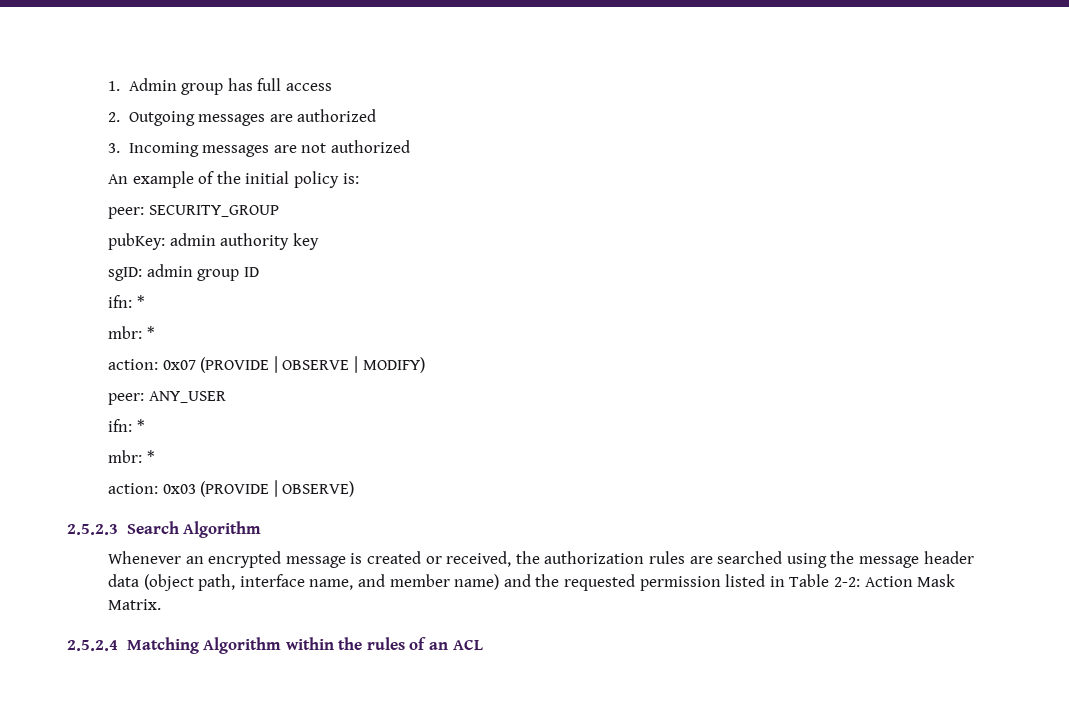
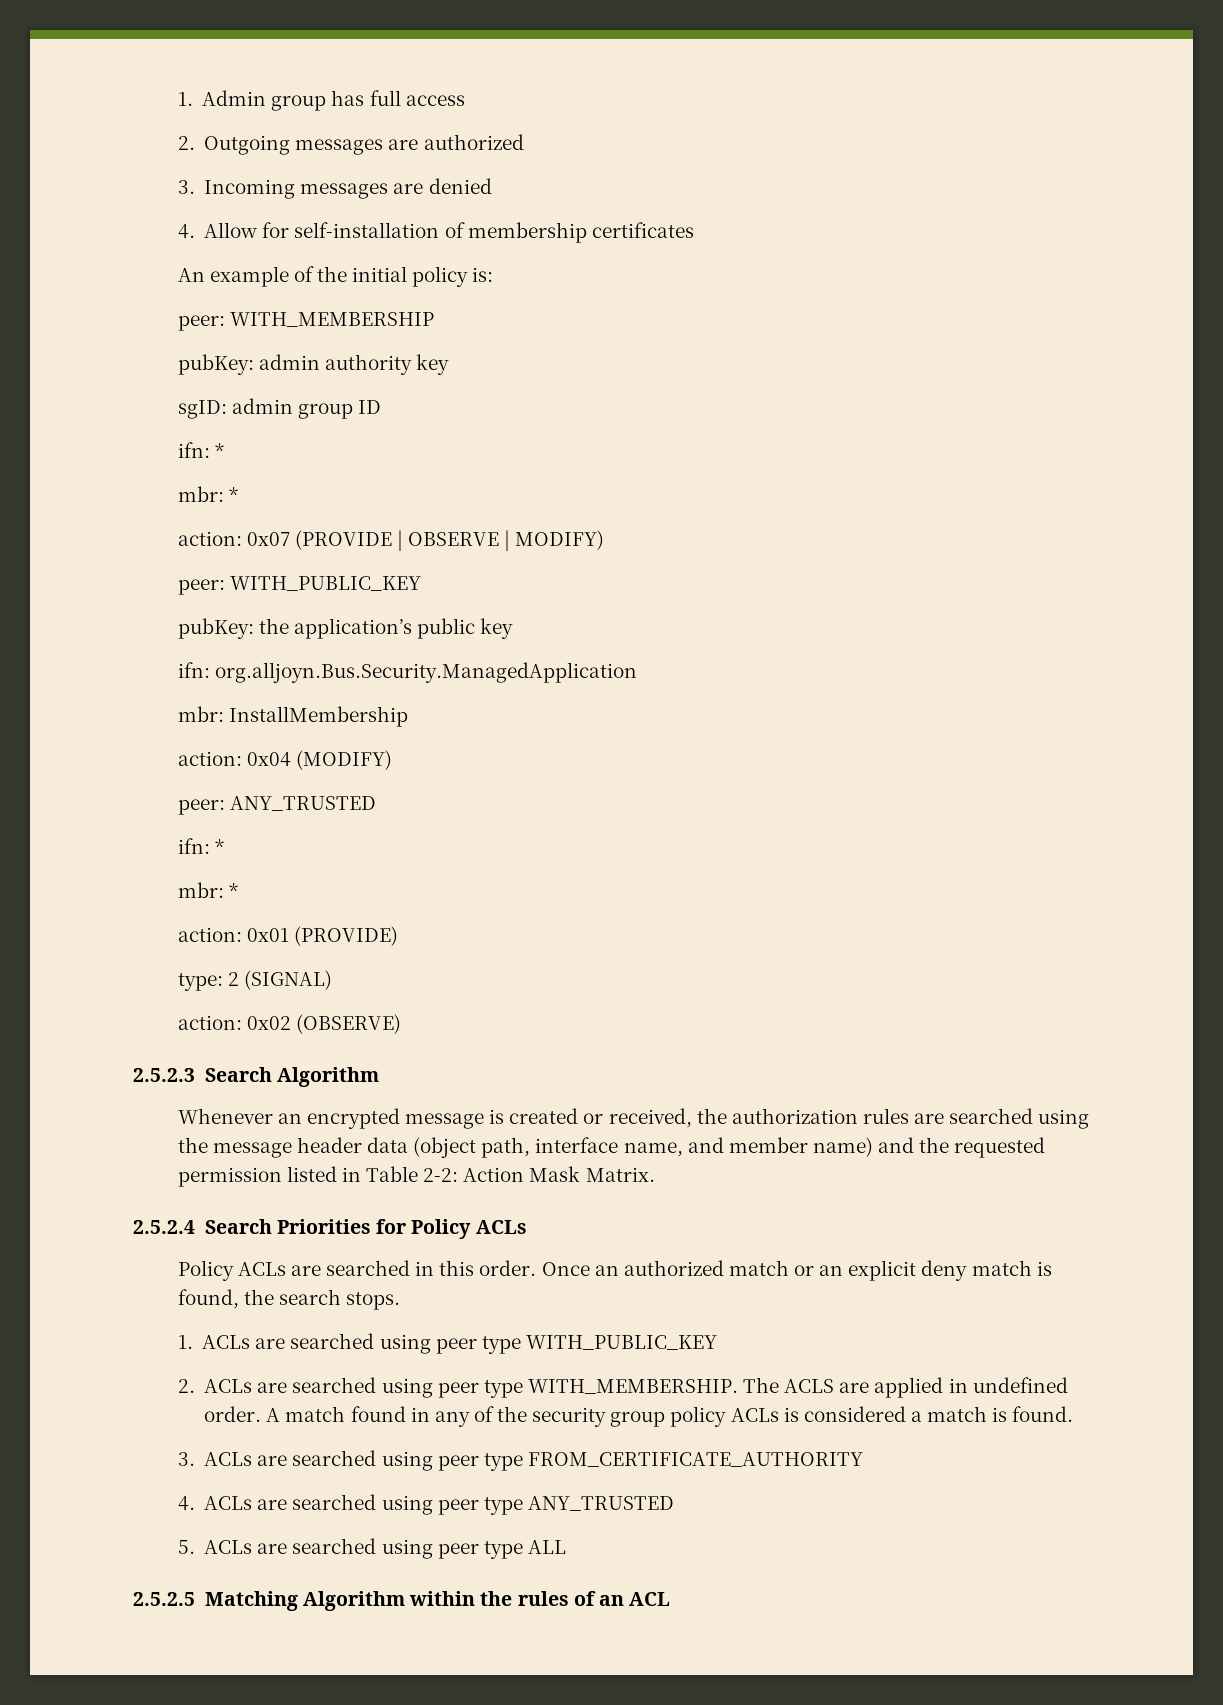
[301,140,410,153] not authorized -> [428,178,492,194] [177,222,694,243] denied // 4. Allow for self-installation of membership certificates
[148,205,279,217] SECURITY_GROUP -> [229,312,434,327] WITH_MEMBERSHIP
[148,391,226,403] [108,419,145,432] [108,450,155,463] [108,480,355,497] ANY_USER // ifn: * // mbr: * // action: 0x03 (PROVIDE | OBSERVE) -> [229,576,421,591] [177,618,514,639] [177,662,637,683] [177,706,408,727] [177,750,392,770] [177,796,376,815] [177,838,224,854] [177,882,238,898] [177,926,398,946] [177,970,332,991] [177,1014,401,1034] WITH_PUBLIC_KEY // pubKey: the application’s public key // ifn: org.alljoyn.Bus.Security.ManagedApplication // mbr: InstallMembership // action: 0x04 (MODIFY) // peer: ANY_TRUSTED // ifn: * // mbr: * // action: 0x01 (PROVIDE) // type: 2 (SIGNAL) // action: 0x02 (OBSERVE)
(118, 645) none -> [204,1219,527,1239] [177,1260,1052,1281] [177,1289,401,1310] [177,1333,717,1354] [177,1377,1068,1398] [204,1406,1074,1427] [177,1450,863,1471] [177,1494,674,1515] [177,1538,566,1559] [133,1592,195,1606] Search Priorities for Policy ACLs // Policy ACLs are searched in this order. Once an authorized match or an explicit deny match is found, the search stops. // 1. ACLs are searched using peer type WITH_PUBLIC_KEY // 2. ACLs are searched using peer type WITH_MEMBERSHIP. The ACLS are applied in undefined order. A match found in any of the security group policy ACLs is considered a match is found. // 3. ACLs are searched using peer type FROM_CERTIFICATE_AUTHORITY // 4. ACLs are searched using peer type ANY_TRUSTED // 5. ACLs are searched using peer type ALL // 2.5.2.5

